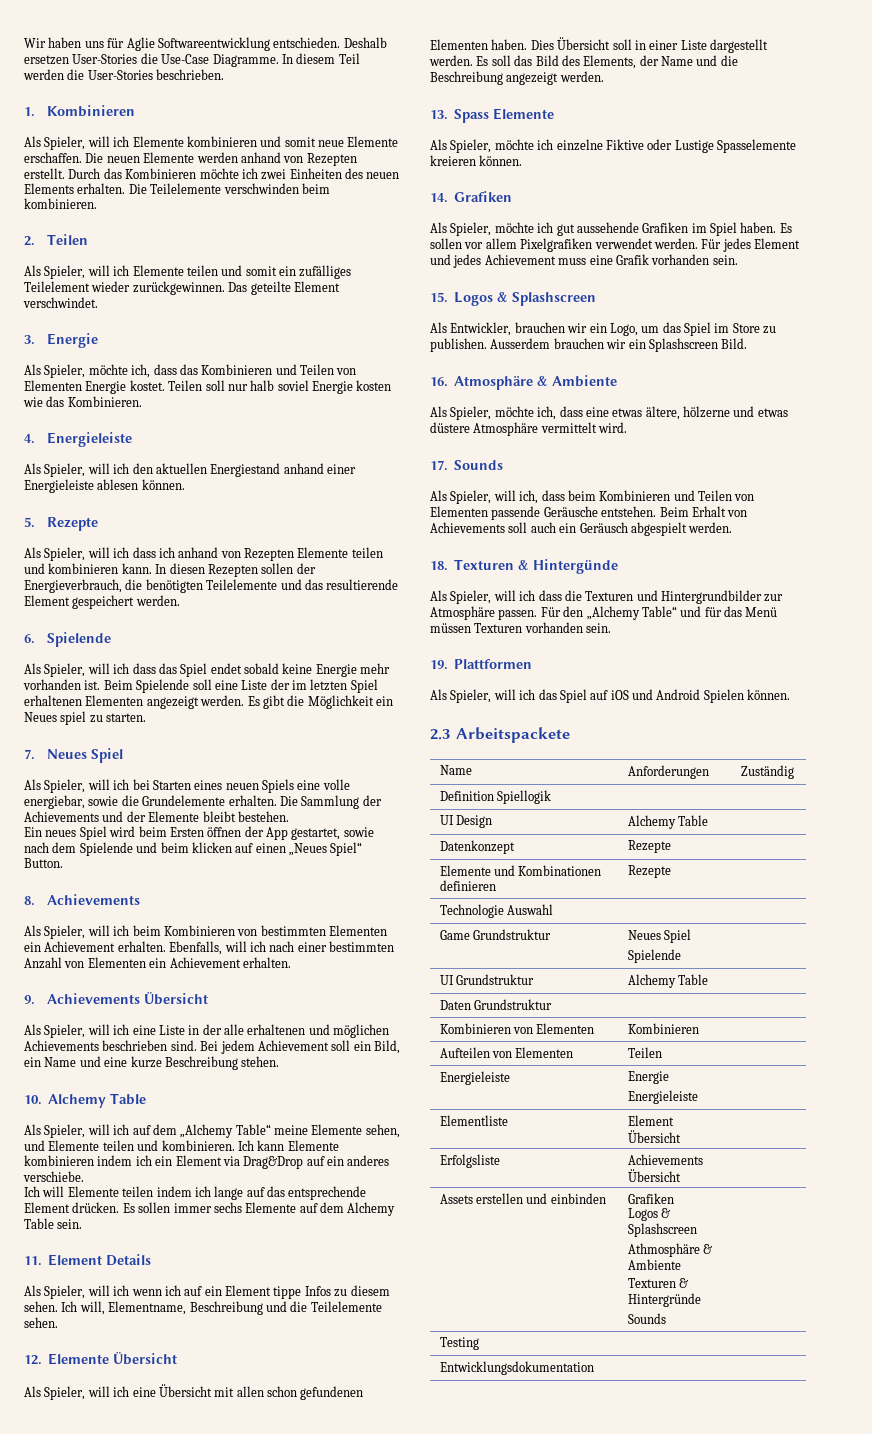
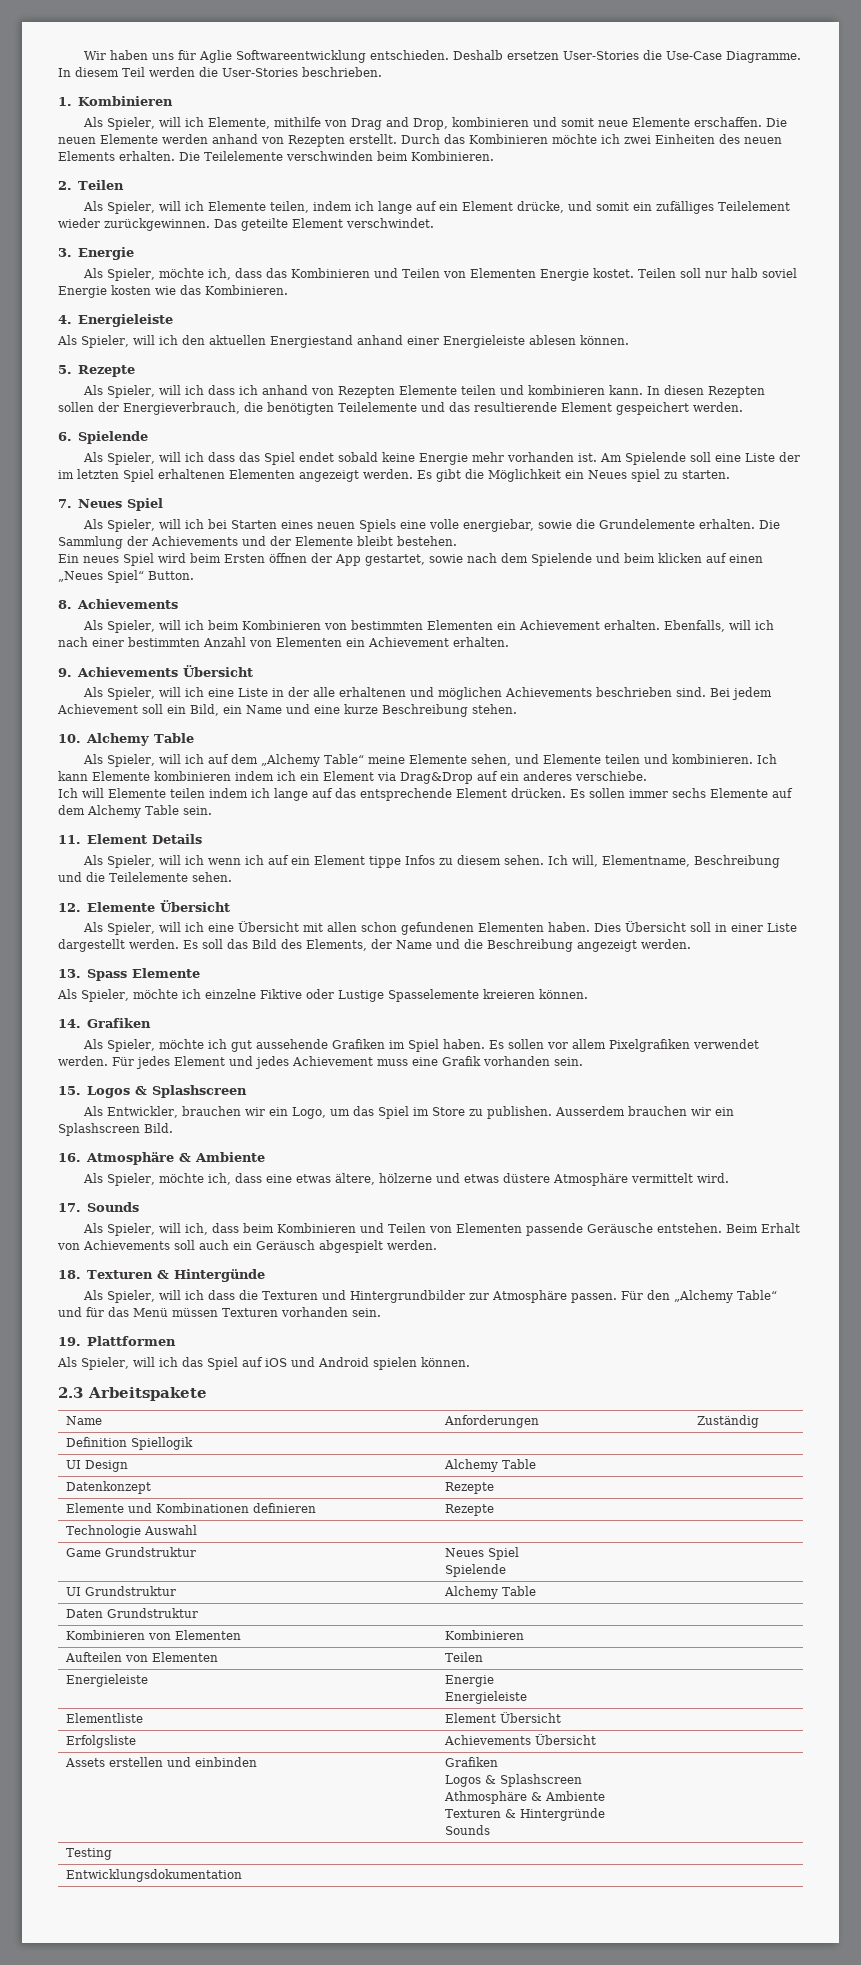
[132,136,184,147] Elemente -> [207,117,448,130] Elemente, mithilfe von Drag and Drop,
[24,198,97,209] kombinieren. -> [411,151,494,161] Kombinieren.
[186,265,218,276] teilen -> [269,201,564,214] teilen, indem ich lange auf ein Element drücke,
[103,680,133,690] Beim -> [599,453,622,462] Am
[703,689,744,703] Spielen -> [372,1357,417,1370] spielen
[456,727,571,743] Arbeitspackete -> [87,1387,207,1401] Arbeitspakete

